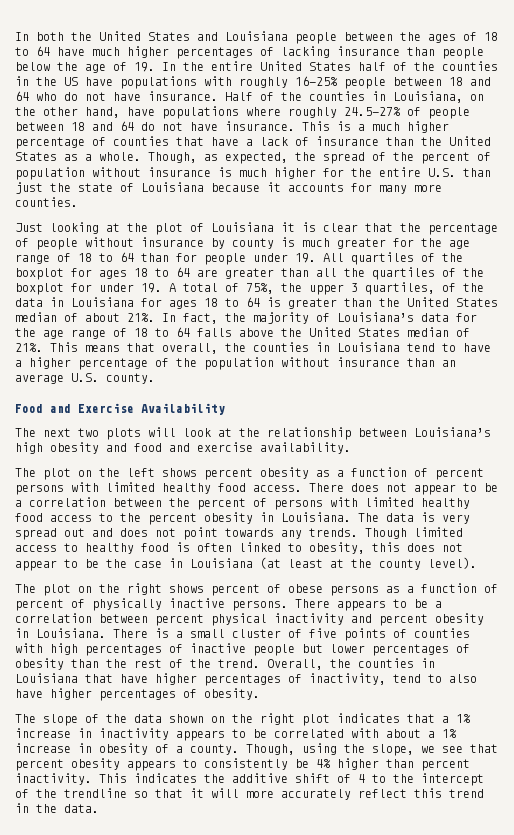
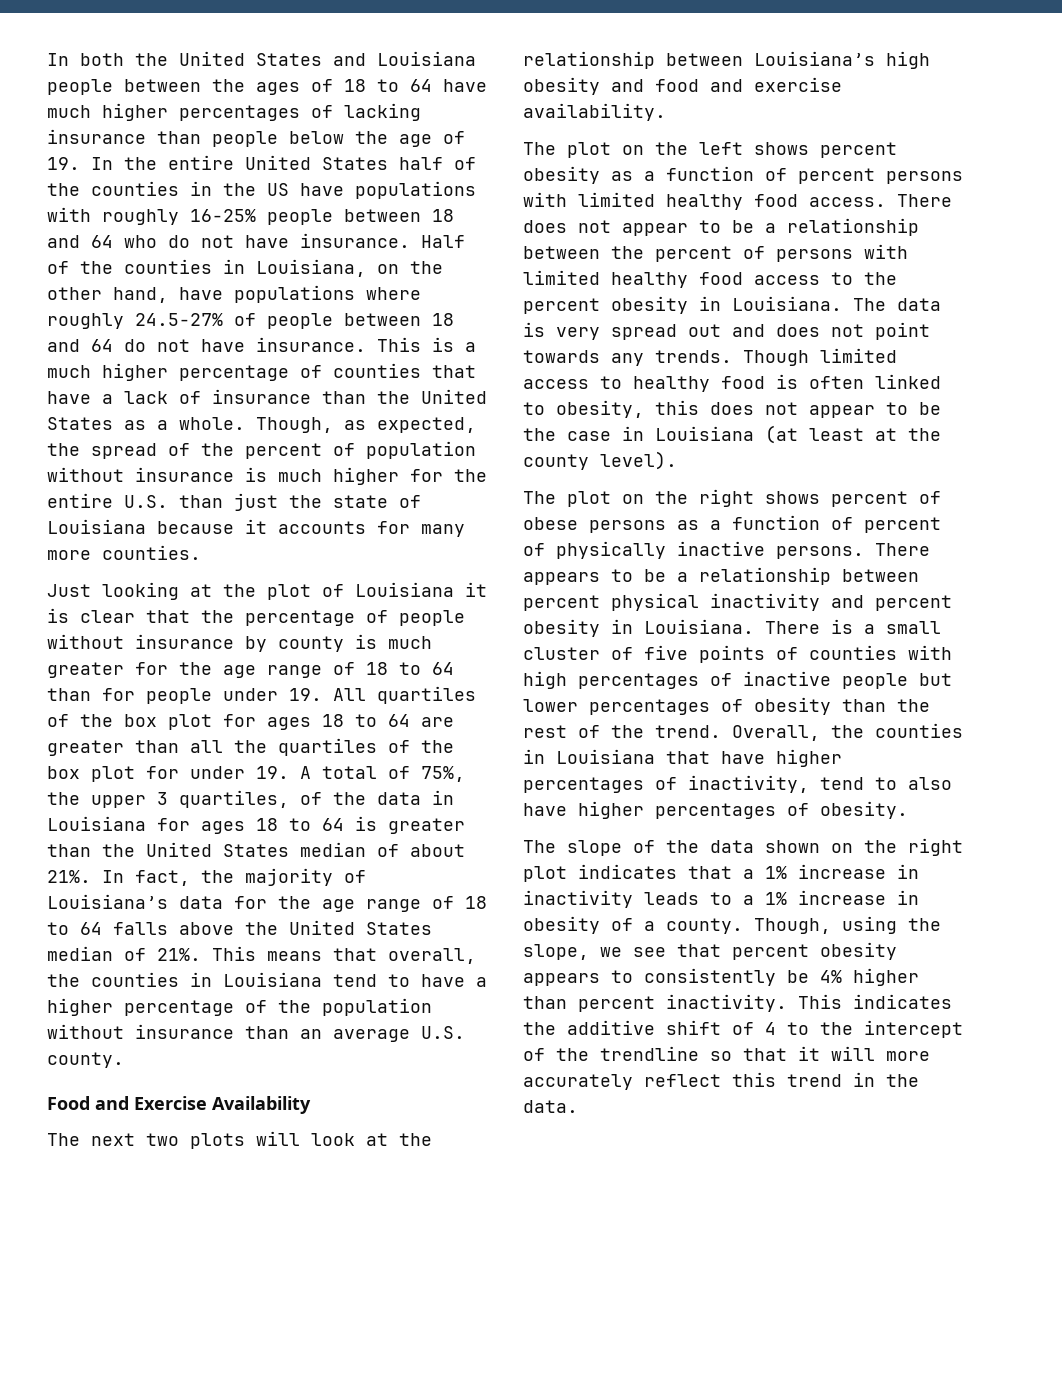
[15,268,64,280] boxplot -> [124,714,212,730] box plot
[15,283,64,295] boxplot -> [47,766,135,782] box plot
[29,497,106,507] correlation -> [787,218,919,236] relationship
[15,613,92,623] correlation -> [699,567,831,585] relationship
[176,728,421,741] appears to be correlated with about -> [644,892,732,905] leads to

